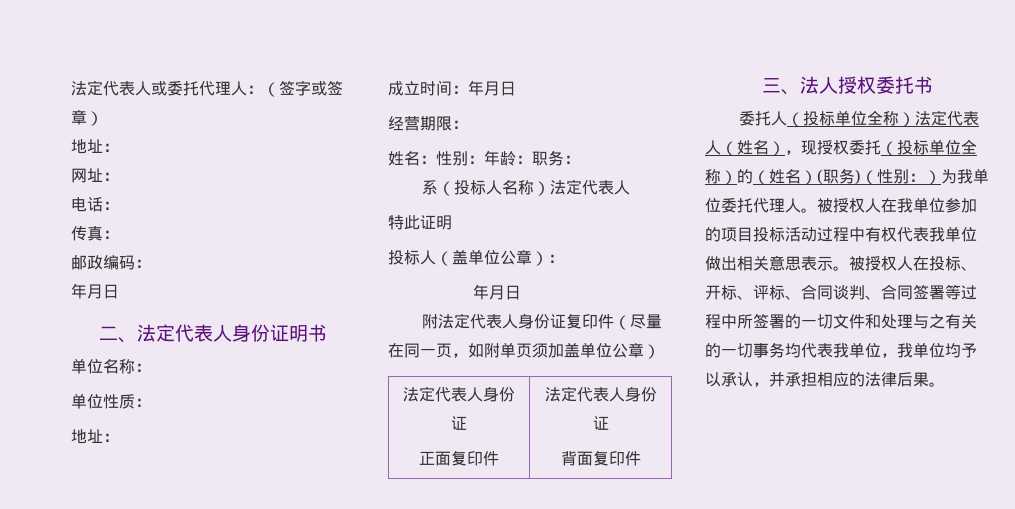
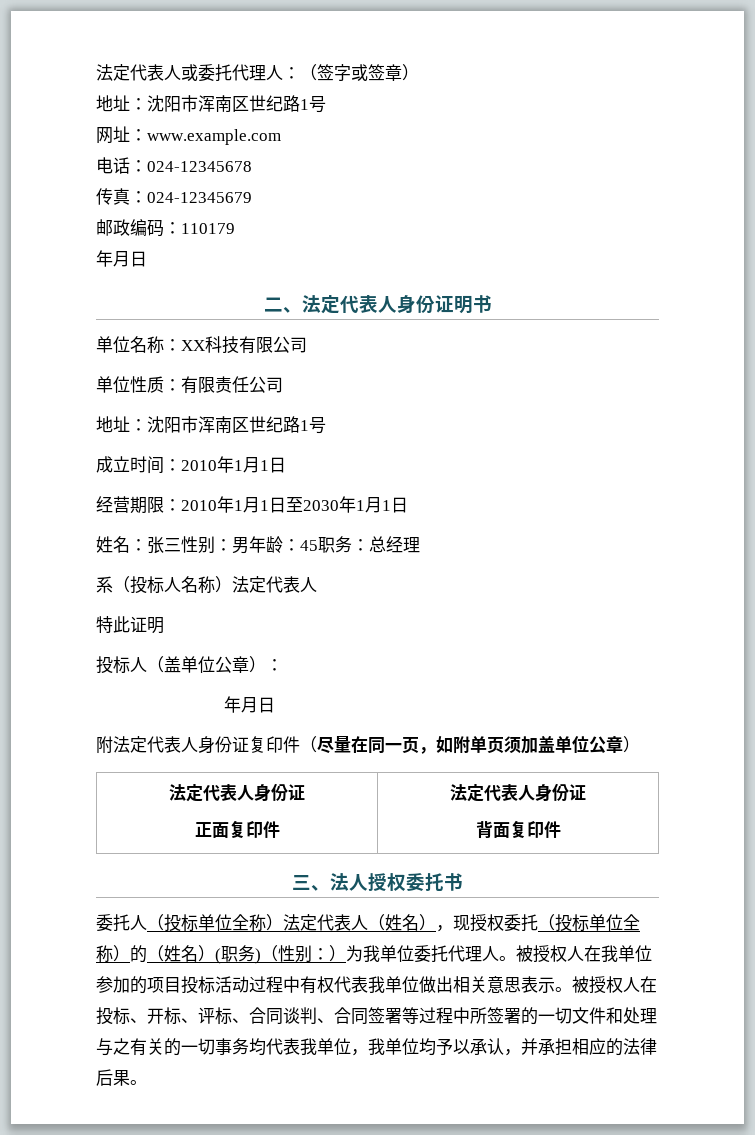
(119, 147) none -> [147,95,326,113] 沈阳市浑南区世纪路1号
(119, 176) none -> [147,129,281,145] www.example.com
(119, 205) none -> [147,161,252,172] 024-12345678
(119, 234) none -> [147,192,252,203] 024-12345679
(151, 263) none -> [181,223,235,234] 110179
(151, 367) none -> [181,336,307,354] XX科技有限公司
[71,429,119,444] // 地址： -> [181,376,283,394] [96,416,326,434] 有限责任公司 // 地址：沈阳市浑南区世纪路1号
[468,80,500,96] 年月 -> [181,456,269,473] 2010年1月1
[388,150,532,166] // 姓名：性别：年龄： -> [181,496,408,513] [96,536,318,554] 2010年1月1日至2030年1月1日 // 姓名：张三性别：男年龄：45
(580, 159) none -> [369,536,420,553] 总经理

